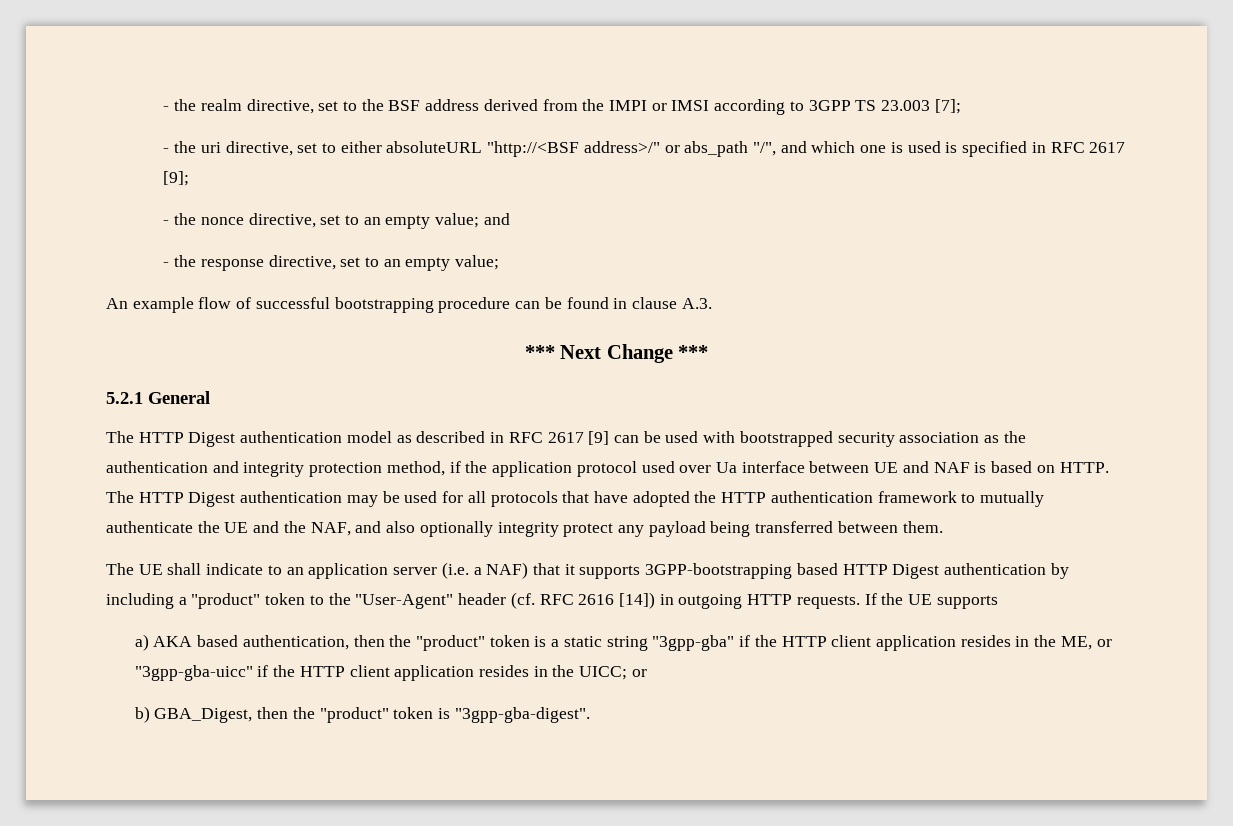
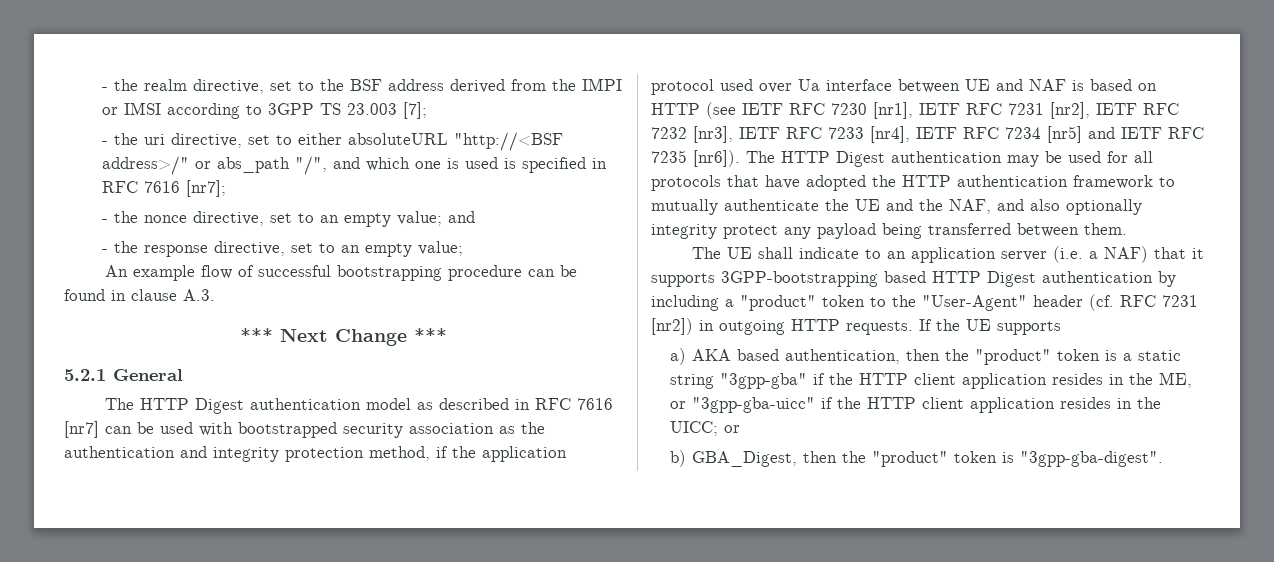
[1089,142,1126,153] [163,171,190,186] 2617 [9]; -> [143,180,226,197] 7616 [nr7];
[547,431,610,445] 2617 [9] -> [577,398,614,410] [64,421,99,438] 7616 [nr7]
[1059,462,1109,473] HTTP. -> [651,102,1179,119] [651,126,1204,143] [651,150,740,167] HTTP (see IETF RFC 7230 [nr1], IETF RFC 7231 [nr2], IETF RFC 7232 [nr3], IETF RFC 7233 [nr4], IETF RFC 7234 [nr5] and IETF RFC 7235 [nr6]).
[578,592,655,609] 2616 [14]) -> [1162,295,1198,307] [651,318,693,335] 7231 [nr2])

